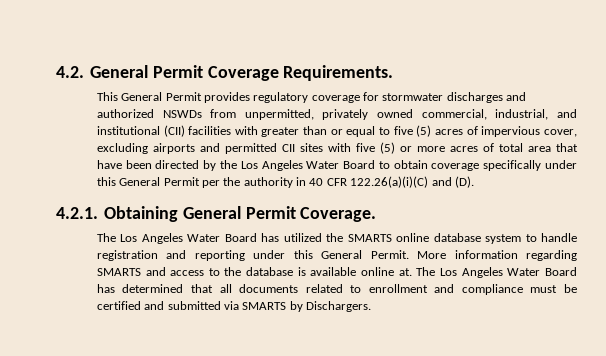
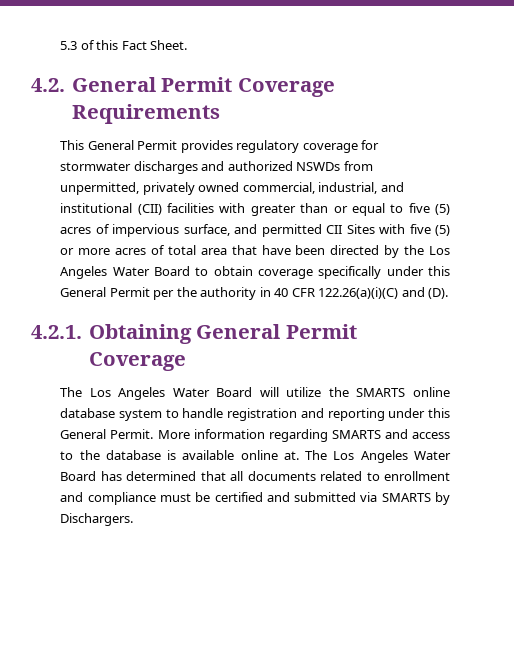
(56, 72) none -> [60,40,188,50] 5.3 of this Fact Sheet. //
[283,65,394,81] Requirements. -> [71,104,220,124] Requirements
[543,129,577,137] [96,143,195,154] cover, excluding airports -> [183,224,230,236] surface,
[299,143,323,152] sites -> [346,224,375,234] Sites
[300,207,377,222] [96,233,322,244] Coverage. // The Los Angeles Water Board has utilized -> [88,352,186,371] [60,387,322,400] Coverage // The Los Angeles Water Board will utilize

